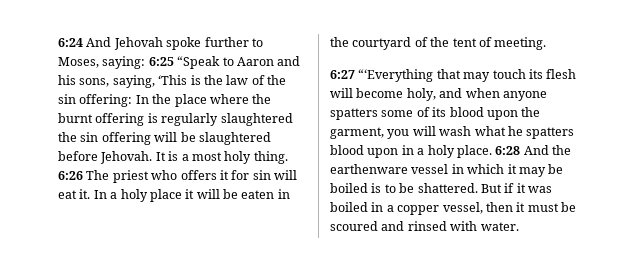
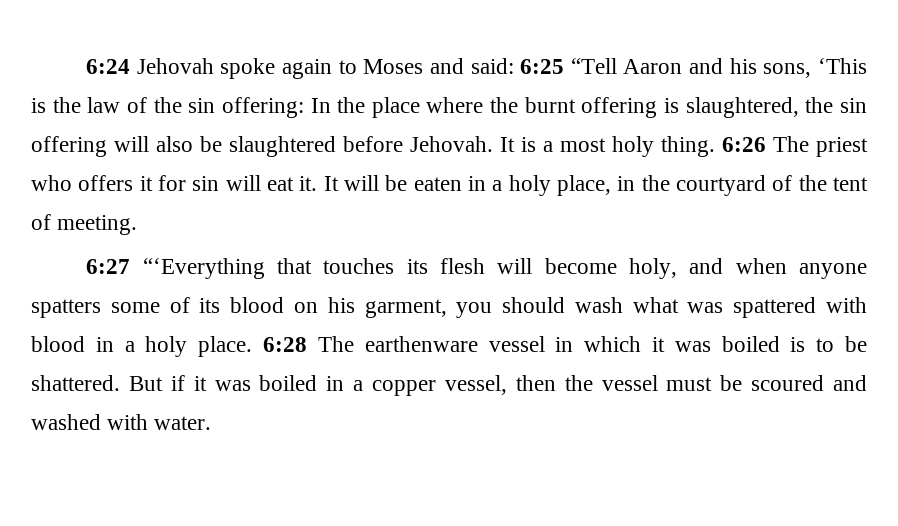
[86,37,112,47] And -> (131, 66) none
[204,37,263,47] [58,56,234,69] further to Moses, saying: 6:25 “Speak to -> [282,58,617,79] again to Moses and said: 6:25 “Tell
[112,75,155,88] saying, -> (812, 70) none
[161,113,293,126] regularly slaughtered -> [685,97,799,118] slaughtered,
(178, 137) none -> [156,136,193,152] also
[93,189,275,202] In a holy place it will be eaten -> [323,175,611,196] It will be eaten in a holy place,
[463,69,526,82] may touch -> [323,258,395,274] touches
[486,107,541,120] upon the -> [293,297,355,313] on his
[412,126,436,136] will -> [502,297,566,313] should
[507,126,575,139] [330,145,399,158] he spatters blood upon -> [687,297,868,318] [31,336,85,352] was spattered with blood
[523,145,571,155] And the -> [317,336,354,352] The
[518,164,564,177] may be -> [674,341,711,352] was
[516,202,526,212] it -> [564,375,658,391] the vessel
[407,221,447,231] rinsed -> [31,414,101,430] washed

